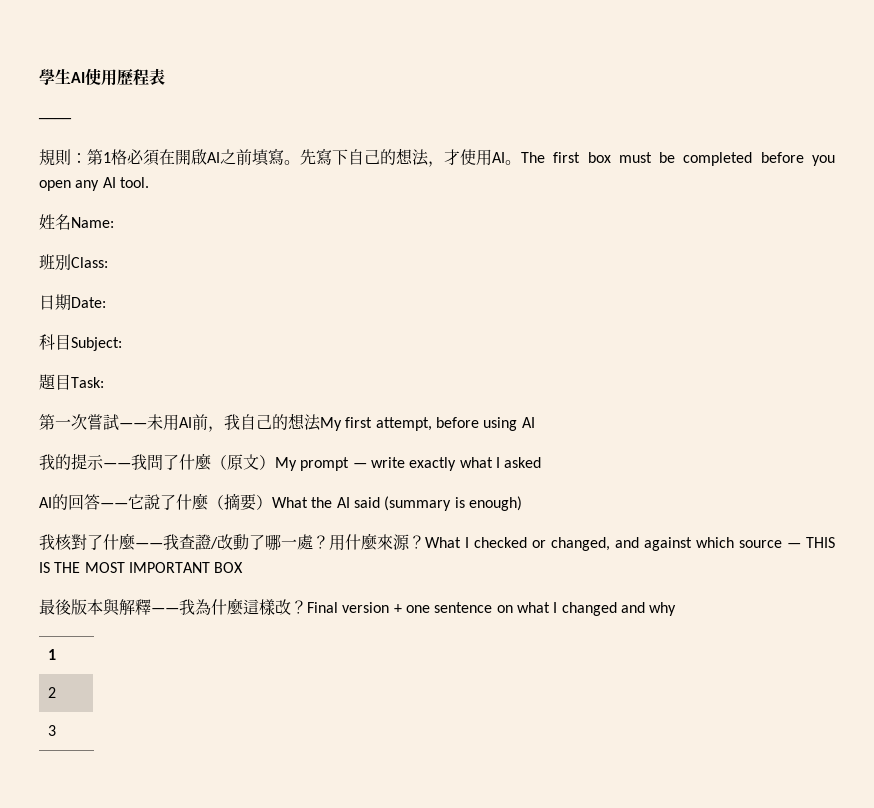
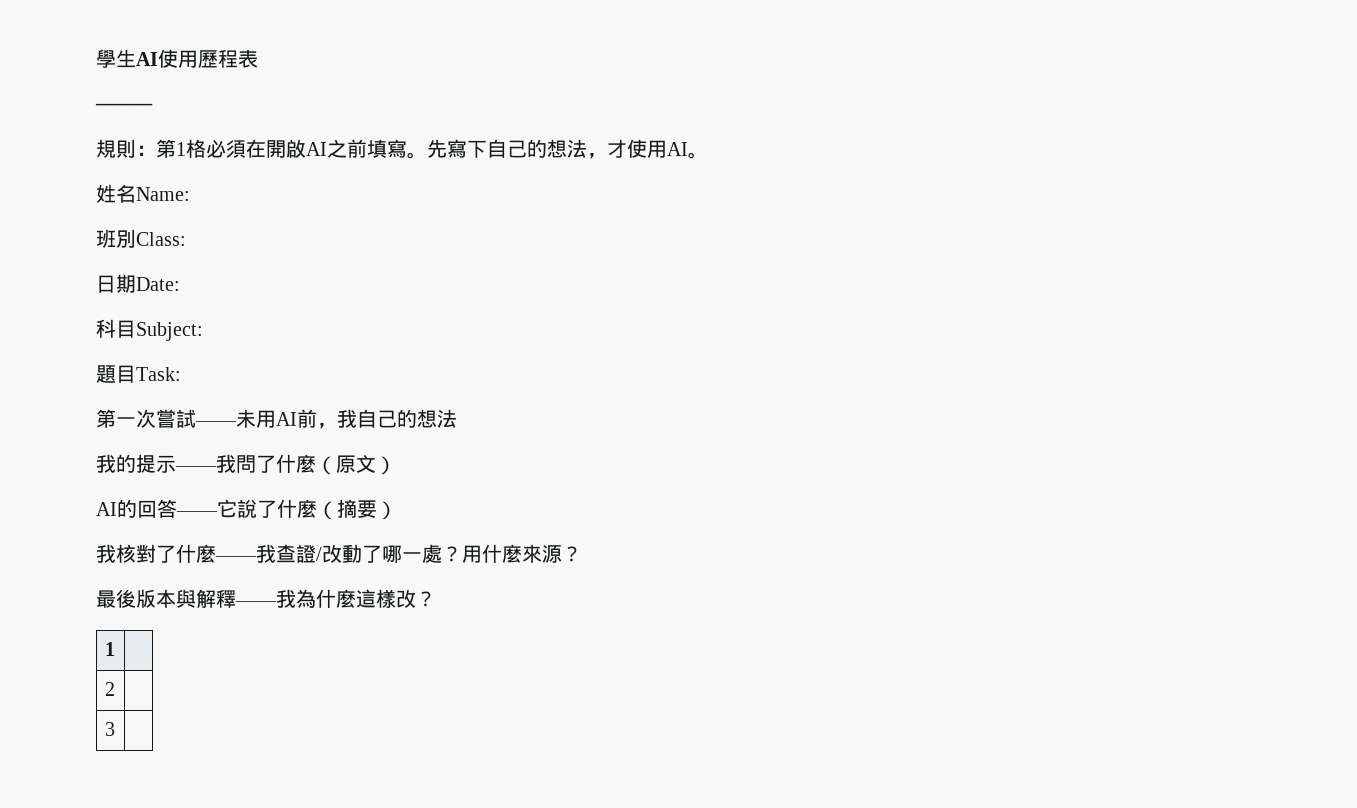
[521,152,836,166] [39,177,149,191] The first box must be completed before you open any AI tool. -> (708, 155) none
[320,417,535,431] My first attempt, before using AI -> (457, 418) none
[275,457,542,471] My prompt — write exactly what I asked -> (396, 465) none
[272,496,522,511] What the AI said (summary is enough) -> (397, 510) none
[425,537,835,551] [39,562,244,573] What I checked or changed, and against which source — THIS IS THE MOST IMPORTANT BOX -> (582, 554) none
[307,602,677,616] Final version + one sentence on what I changed and why -> (436, 599) none

